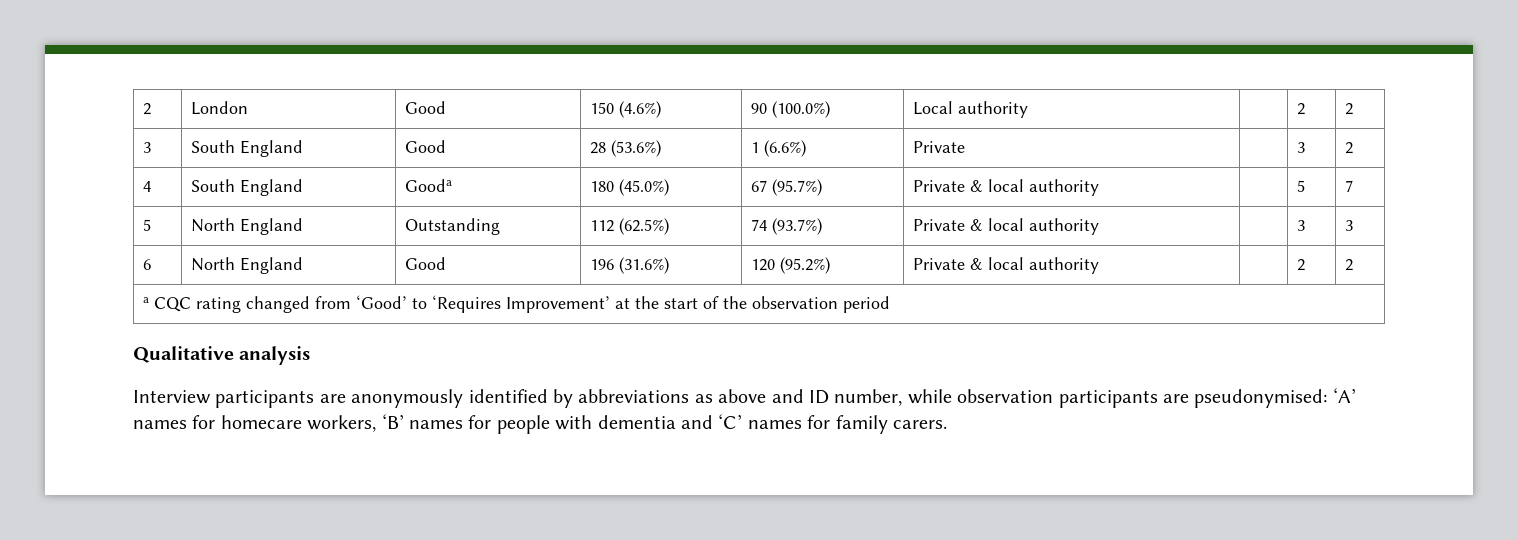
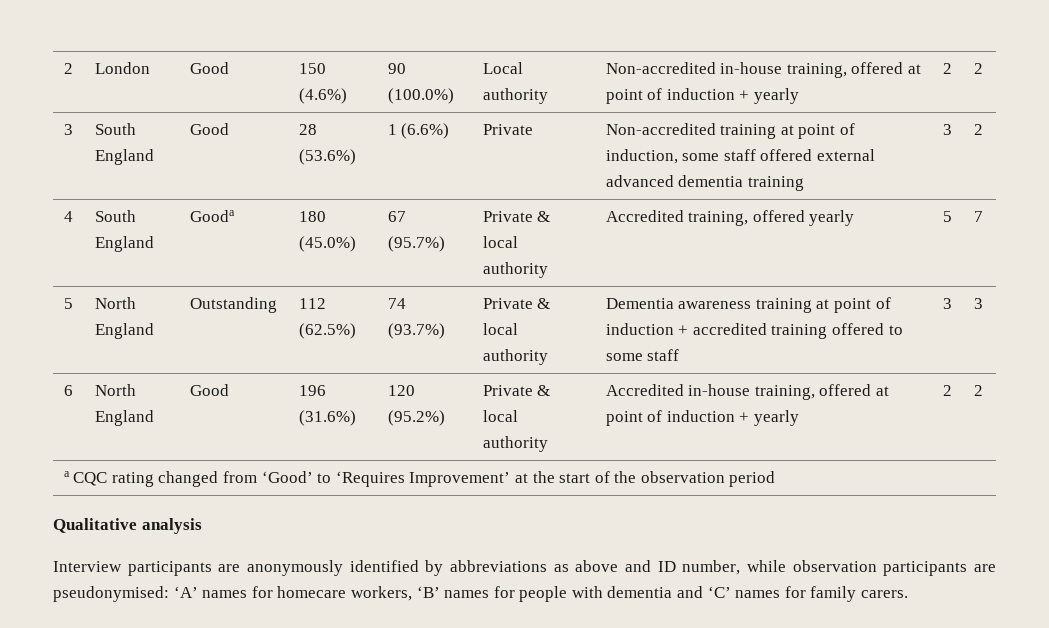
(1028, 109) none -> [605,62,921,78] [605,88,799,104] Non-accredited in-house training, offered at point of induction + yearly
(965, 147) none -> [605,123,855,139] [605,149,875,164] [605,175,804,191] Non-accredited training at point of induction, some staff offered external advanced dementia training
(1099, 187) none -> [605,210,855,226] Accredited training, offered yearly
(1099, 226) none -> [605,297,891,313] [605,323,903,339] [605,349,680,361] Dementia awareness training at point of induction + accredited training offered to some staff
(1099, 265) none -> [605,384,889,400] [605,410,799,426] Accredited in-house training, offered at point of induction + yearly

